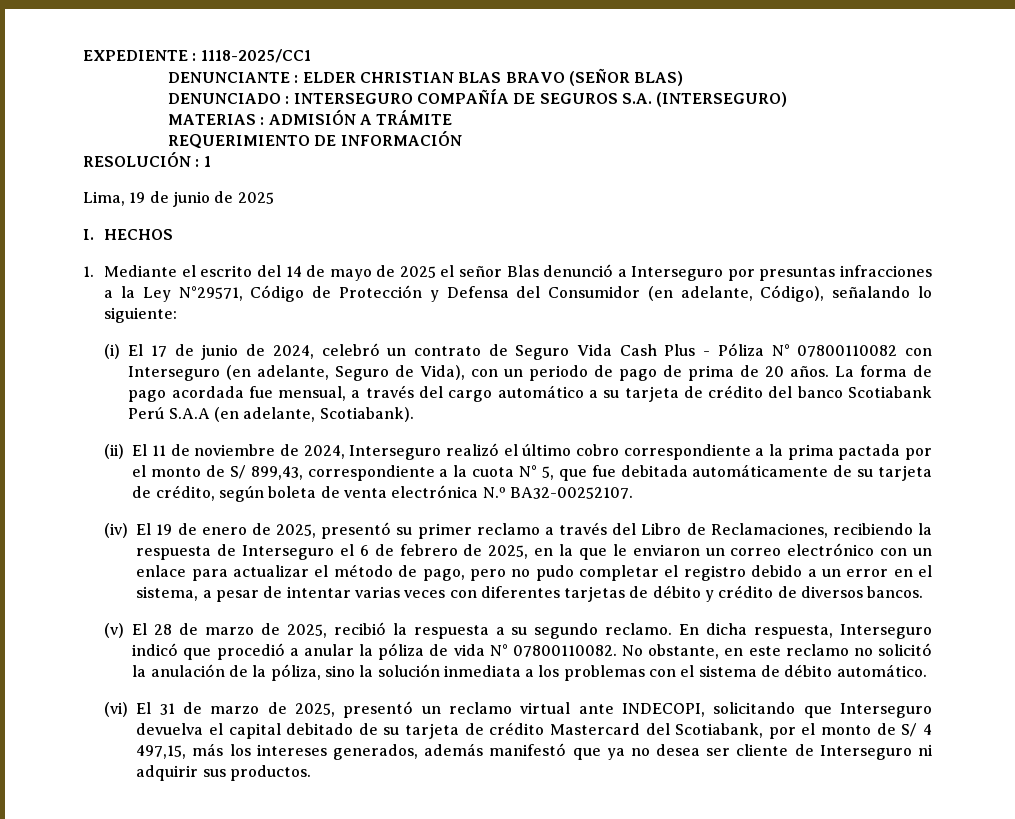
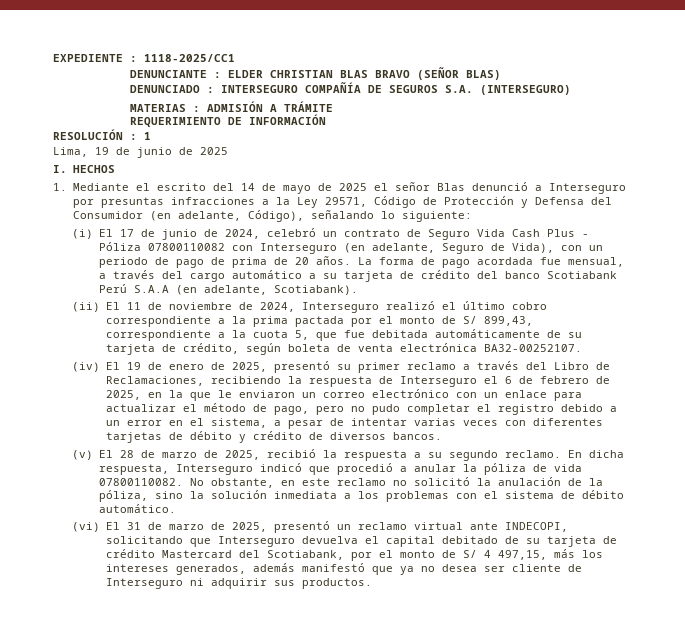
[178,286,243,301] N°29571, -> [324,197,367,207] 29571,
[771,344,790,356] N° -> (141, 246) none
[519,465,538,477] N° -> (288, 334) none
[482,487,506,498] N.º -> (477, 347) none
[489,644,508,656] N° -> (582, 468) none

